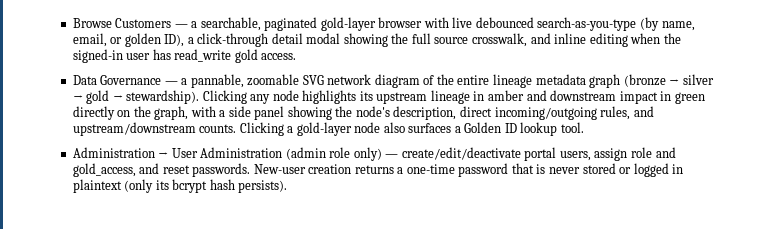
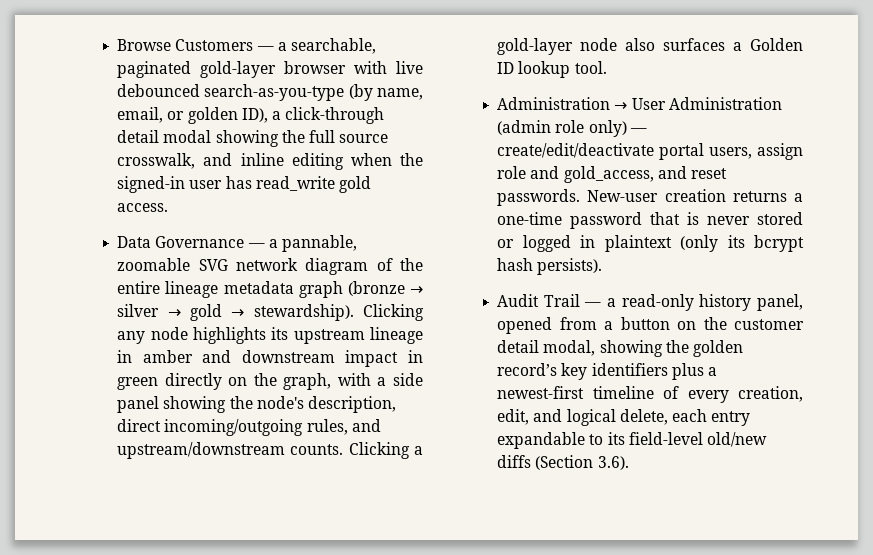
(288, 186) none -> [497,294,803,311] [497,317,804,334] [497,340,743,357] [497,363,717,380] [497,386,803,403] [497,409,751,426] [497,432,767,449] [497,455,629,470] // Audit Trail — a read-only history panel, opened from a button on the customer detail modal, showing the golden record’s key identifiers plus a newest-first timeline of every creation, edit, and logical delete, each entry expandable to its field-level old/new diffs (Section 3.6).

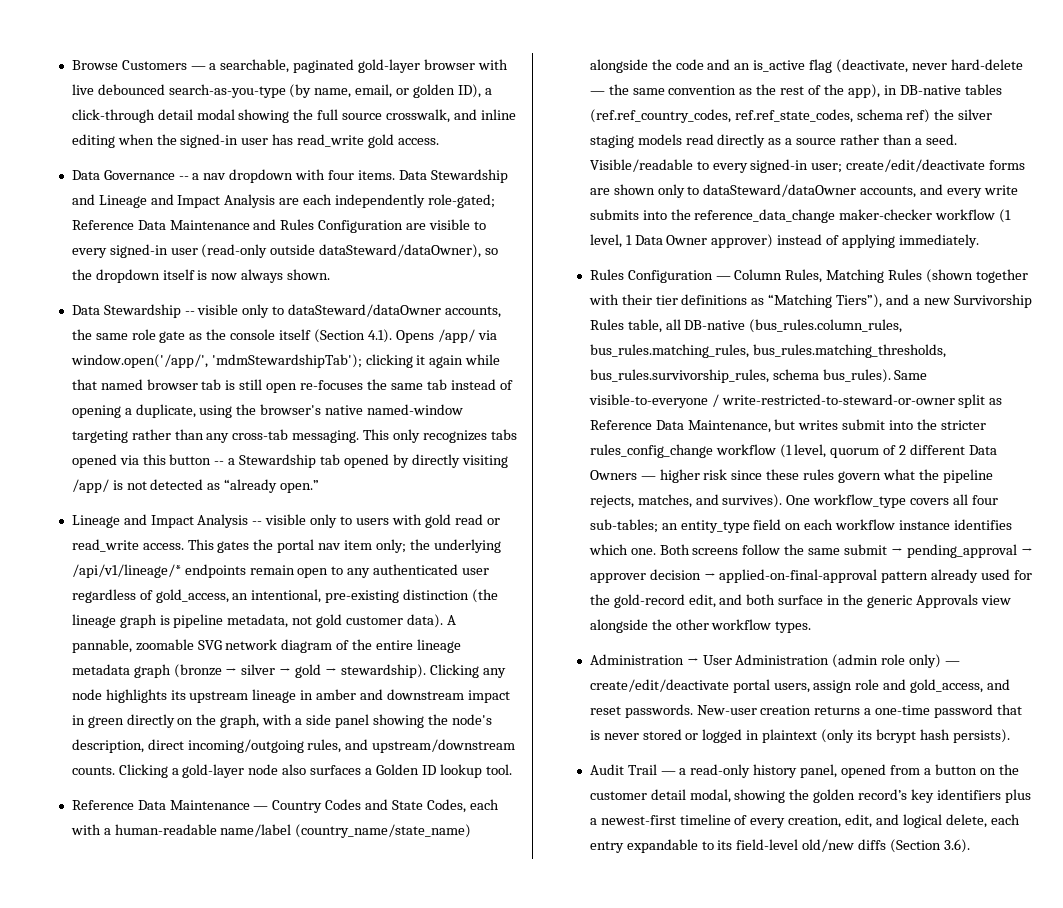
[247,239,278,248] — a -> [178,169,508,183] [71,194,495,208] [71,219,486,233] [71,244,499,258] [71,269,331,283] [71,304,502,318] [71,329,497,343] [70,354,501,368] [71,379,513,393] [71,404,464,418] [71,429,517,443] [71,454,508,468] [71,479,320,493] [71,514,500,528] [71,539,501,553] [71,564,490,578] [71,589,499,603] [71,614,456,628] -- a nav dropdown with four items. Data Stewardship and Lineage and Impact Analysis are each independently role-gated; Reference Data Maintenance and Rules Configuration are visible to every signed-in user (read-only outside dataSteward/dataOwner), so the dropdown itself is now always shown. // Data Stewardship -- visible only to dataSteward/dataOwner accounts, the same role gate as the console itself (Section 4.1). Opens /app/ via window.open('/app/', 'mdmStewardshipTab'); clicking it again while that named browser tab is still open re-focuses the same tab instead of opening a duplicate, using the browser's native named-window targeting rather than any cross-tab messaging. This only recognizes tabs opened via this button -- a Stewardship tab opened by directly visiting /app/ is not detected as “already open.” // Lineage and Impact Analysis -- visible only to users with gold read or read_write access. This gates the portal nav item only; the underlying /api/v1/lineage/* endpoints remain open to any authenticated user regardless of gold_access, an intentional, pre-existing distinction (the lineage graph is pipeline metadata, not gold customer data). A
(607, 67) none -> [71,799,499,813] [70,824,472,838] [589,59,1023,73] [589,84,1002,98] [589,109,993,123] [589,134,957,148] [589,159,1026,173] [589,184,1018,198] [589,209,1012,223] [589,234,979,248] [589,269,1028,283] [588,294,1032,308] [589,319,903,333] [589,344,946,358] [589,369,928,383] [588,394,1003,408] [589,419,986,433] [589,444,997,458] [589,469,993,483] [589,494,998,508] [589,519,1012,533] [588,544,1033,558] [589,569,1033,583] [589,594,1011,608] [589,619,812,633] // Reference Data Maintenance — Country Codes and State Codes, each with a human-readable name/label (country_name/state_name) alongside the code and an is_active flag (deactivate, never hard-delete — the same convention as the rest of the app), in DB-native tables (ref.ref_country_codes, ref.ref_state_codes, schema ref) the silver staging models read directly as a source rather than a seed. Visible/readable to every signed-in user; create/edit/deactivate forms are shown only to dataSteward/dataOwner accounts, and every write submits into the reference_data_change maker-checker workflow (1 level, 1 Data Owner approver) instead of applying immediately. // Rules Configuration — Column Rules, Matching Rules (shown together with their tier definitions as “Matching Tiers”), and a new Survivorship Rules table, all DB-native (bus_rules.column_rules, bus_rules.matching_rules, bus_rules.matching_thresholds, bus_rules.survivorship_rules, schema bus_rules). Same visible-to-everyone / write-restricted-to-steward-or-owner split as Reference Data Maintenance, but writes submit into the stricter rules_config_change workflow (1 level, quorum of 2 different Data Owners — higher risk since these rules govern what the pipeline rejects, matches, and survives). One workflow_type covers all four sub-tables; an entity_type field on each workflow instance identifies which one. Both screens follow the same submit → pending_approval → approver decision → applied-on-final-approval pattern already used for the gold-record edit, and both surface in the generic Approvals view alongside the other workflow types.

